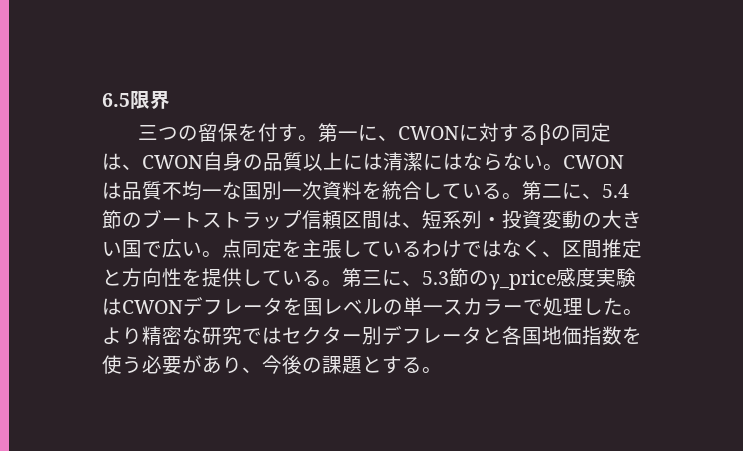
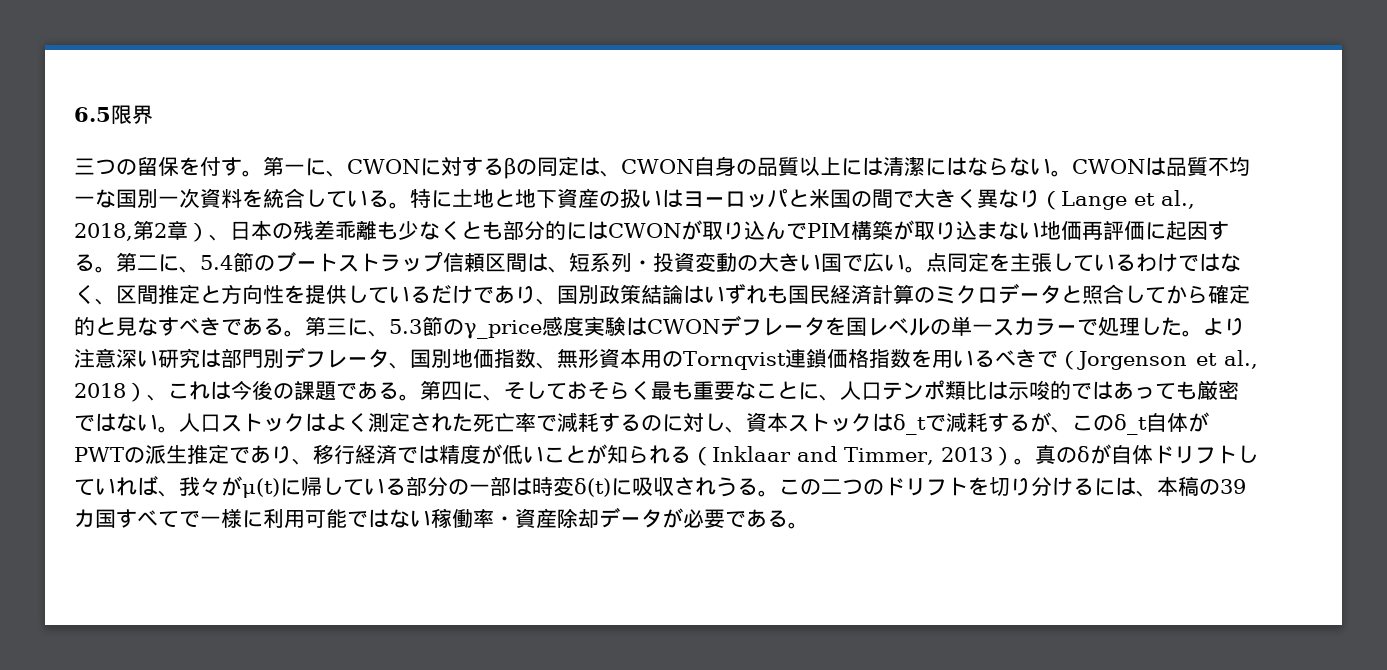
(522, 196) none -> [410,188,1195,210] [74,220,1229,242] [74,254,116,273] 特に土地と地下資産の扱いはヨーロッパと米国の間で大きく異なり（Lange et al., 2018,第2章）、日本の残差乖離も少なくとも部分的にはCWONが取り込んでPIM構築が取り込まない地価再評価に起因する。
(322, 278) none -> [431,283,1250,305] [74,317,284,336] だけであり、国別政策結論はいずれも国民経済計算のミクロデータと照合してから確定的と見なすべきである
[142,326,362,345] 精密な研究ではセクター -> [74,348,263,368] 注意深い研究は部門
[482,326,542,345] と各国 -> [389,349,452,369] 、国別
[622,327,642,344] [102,355,402,375] を使う必要があり、今後の課題とす -> [536,348,1258,370] [74,380,1239,402] [74,412,1209,435] [74,444,1258,466] [74,476,1246,498] [74,507,767,529] 、無形資本用のTornqvist連鎖価格指数を用いるべきで（Jorgenson et al., 2018）、これは今後の課題である。第四に、そしておそらく最も重要なことに、人口テンポ類比は示唆的ではあっても厳密ではない。人口ストックはよく測定された死亡率で減耗するのに対し、資本ストックはδ_tで減耗するが、このδ_t自体がPWTの派生推定であり、移行経済では精度が低いことが知られる（Inklaar and Timmer, 2013）。真のδが自体ドリフトしていれば、我々がμ(t)に帰している部分の一部は時変δ(t)に吸収されうる。この二つのドリフトを切り分けるには、本稿の39カ国すべてで一様に利用可能ではない稼働率・資産除却データが必要であ

